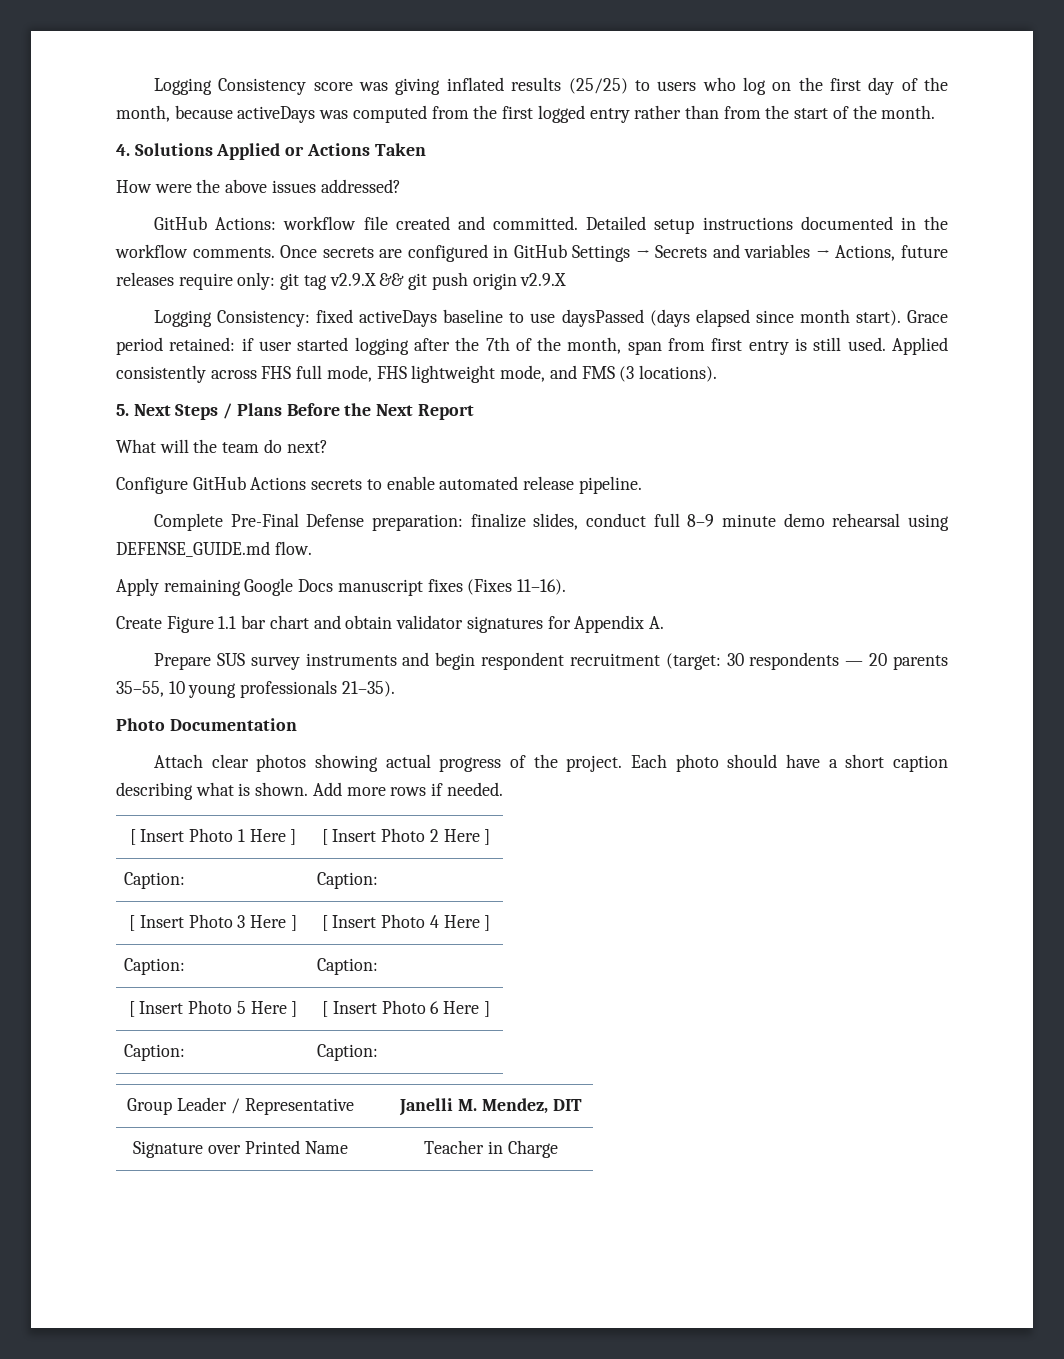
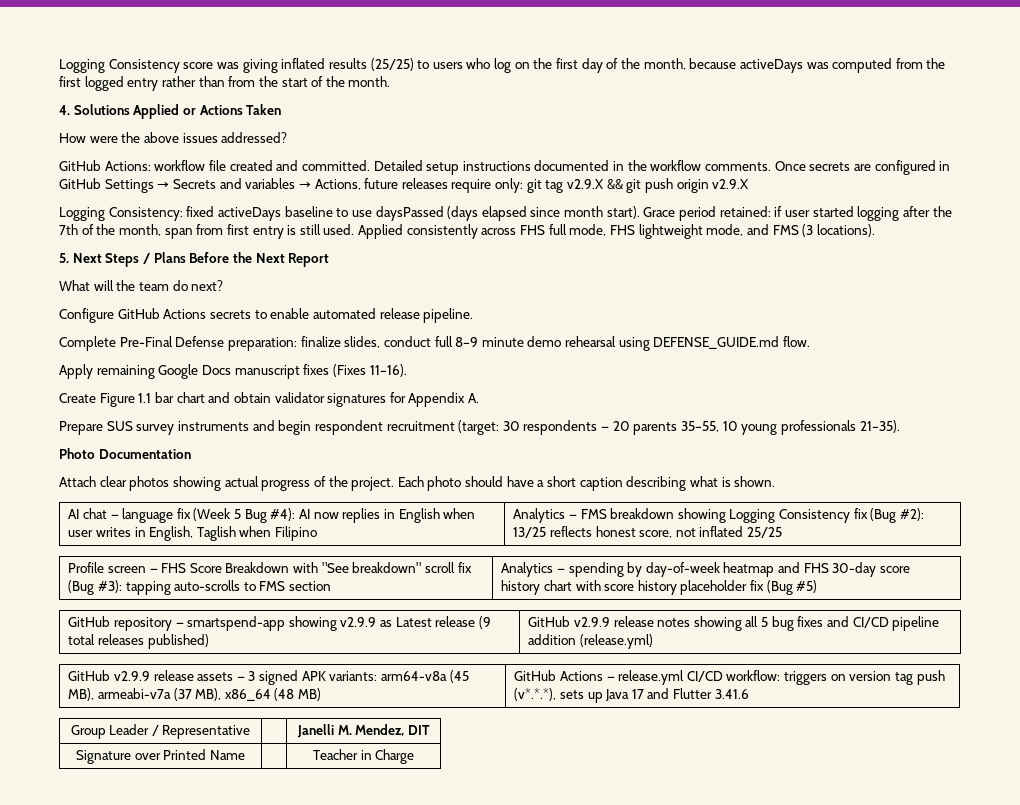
[312,782,503,796] [129,828,297,845] [321,828,491,845] [124,872,186,889] [317,872,379,889] [129,914,297,931] [321,914,491,931] [124,958,186,975] [317,958,379,975] [128,1000,298,1017] [322,1000,490,1017] [124,1044,186,1061] [317,1044,379,1061] Add more rows if needed. // [ Insert Photo 1 Here ] | [ Insert Photo 2 Here ] // Caption: | Caption: // [ Insert Photo 3 Here ] | [ Insert Photo 4 Here ] // Caption: | Caption: // [ Insert Photo 5 Here ] | [ Insert Photo 6 Here ] // Caption: | Caption: -> [68,508,476,523] [68,526,318,541] [513,508,925,523] [513,526,783,538] [68,562,472,573] [68,580,332,595] [501,562,911,577] [501,580,818,595] [68,616,492,631] [68,634,209,649] [528,616,940,631] [528,634,653,649] [68,670,469,685] [68,688,322,701] [514,670,945,685] [514,688,749,703] // AI chat — language fix (Week 5 Bug #4): AI now replies in English when user writes in English, Taglish when Filipino | Analytics — FMS breakdown showing Logging Consistency fix (Bug #2): 13/25 reflects honest score, not inflated 25/25 // Profile screen — FHS Score Breakdown with "See breakdown" scroll fix (Bug #3): tapping auto-scrolls to FMS section | Analytics — spending by day-of-week heatmap and FHS 30-day score history chart with score history placeholder fix (Bug #5) // GitHub repository — smartspend-app showing v2.9.9 as Latest release (9 total releases published) | GitHub v2.9.9 release notes showing all 5 bug fixes and CI/CD pipeline addition (release.yml) // GitHub v2.9.9 release assets — 3 signed APK variants: arm64-v8a (45 MB), armeabi-v7a (37 MB), x86_64 (48 MB) | GitHub Actions — release.yml CI/CD workflow: triggers on version tag push (v*.*.*), sets up Java 17 and Flutter 3.41.6

